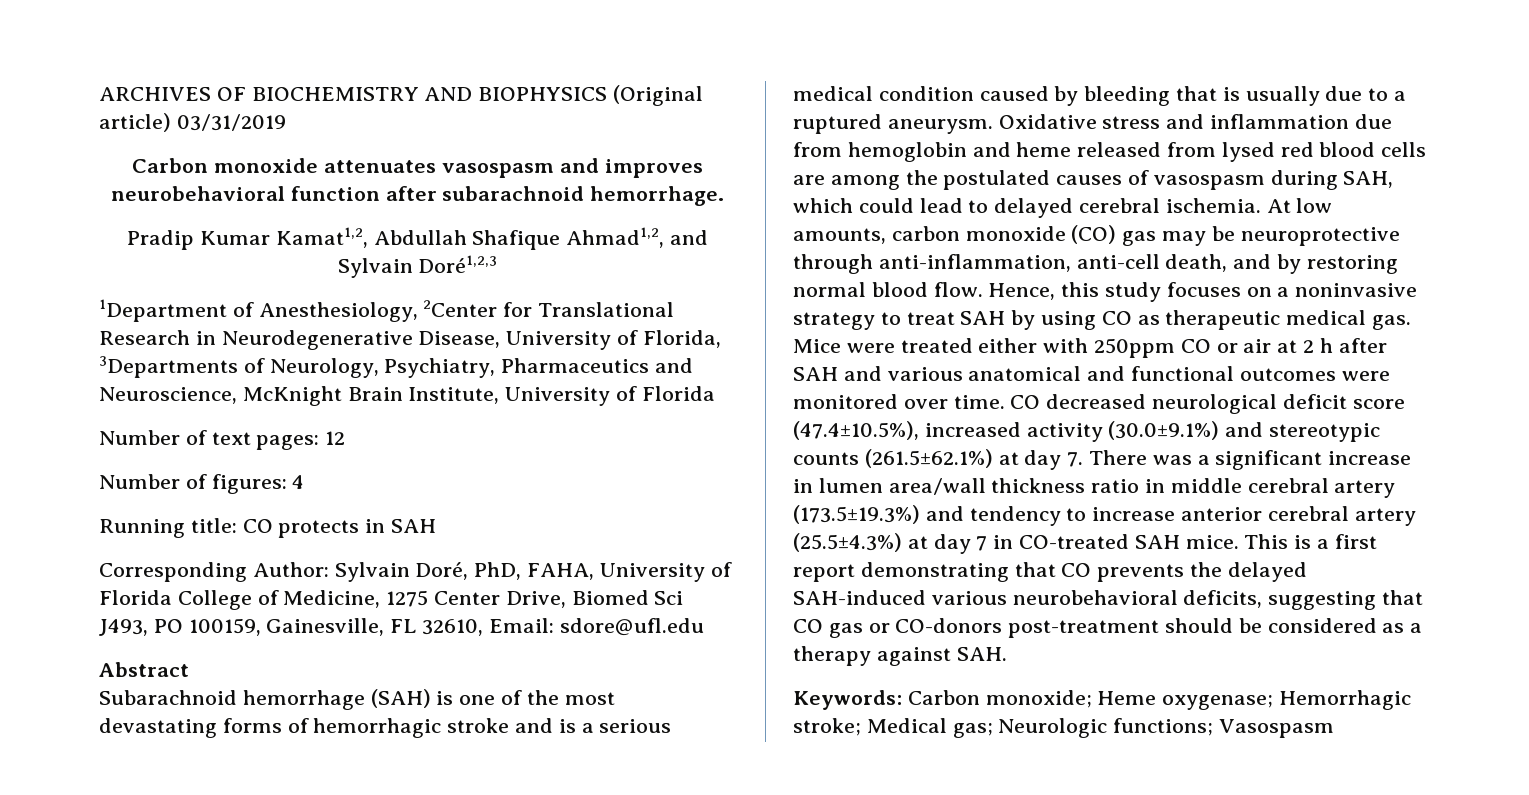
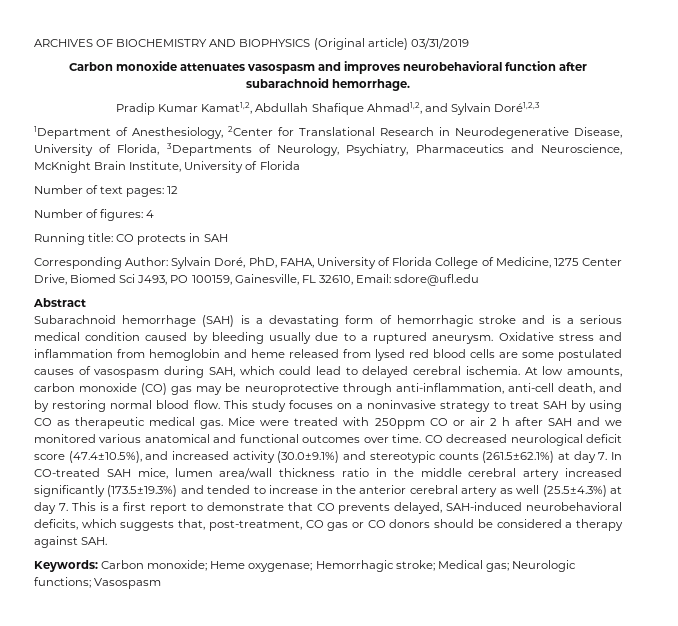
[459,690,615,705] [99,718,282,738] one of the most devastating forms -> [255,315,374,327] a devastating form
[1176,86,1240,101] that is -> (264, 338) none
[1354,114,1392,129] due -> (113, 353) none
[830,170,938,190] among the -> [522,352,554,358] some
[988,282,1100,300] Hence, this -> [223,400,248,409] This
[978,338,1038,353] either -> (339, 421) none
[1277,340,1298,353] at -> (485, 421) none
(882, 373) none -> [604,420,622,426] [34,434,96,443] we monitored
[1341,371,1390,381] [793,394,898,409] were monitored -> (361, 439) none
(919, 430) none -> [145,451,169,460] and
[1089,450,1412,470] [793,479,813,493] There was a significant increase in -> [611,452,623,460] [34,468,168,479] In CO-treated SAH mice,
(1166, 486) none -> [393,468,414,477] the
(1396, 489) none -> [564,468,622,477] [34,485,105,497] increased significantly
[969,506,1061,526] tendency -> [207,485,251,494] tended
(1176, 514) none -> [321,485,356,494] in the
(1416, 517) none -> [499,485,540,494] as well
[976,534,1239,551] 7 in CO-treated SAH mice. -> [58,503,68,511] 7.
[860,562,1009,582] demonstrating -> [191,502,284,511] to demonstrate
[1190,562,1307,582] [793,590,1424,610] the delayed SAH-induced various neurobehavioral deficits, suggesting that -> [394,502,622,514] [34,519,302,531] delayed, SAH-induced neurobehavioral deficits, which suggests that, post-treatment,
[895,618,1160,638] CO-donors post-treatment -> [367,519,431,528] CO donors
[1382,623,1405,633] as -> (562, 523) none

